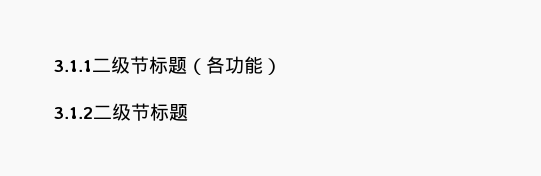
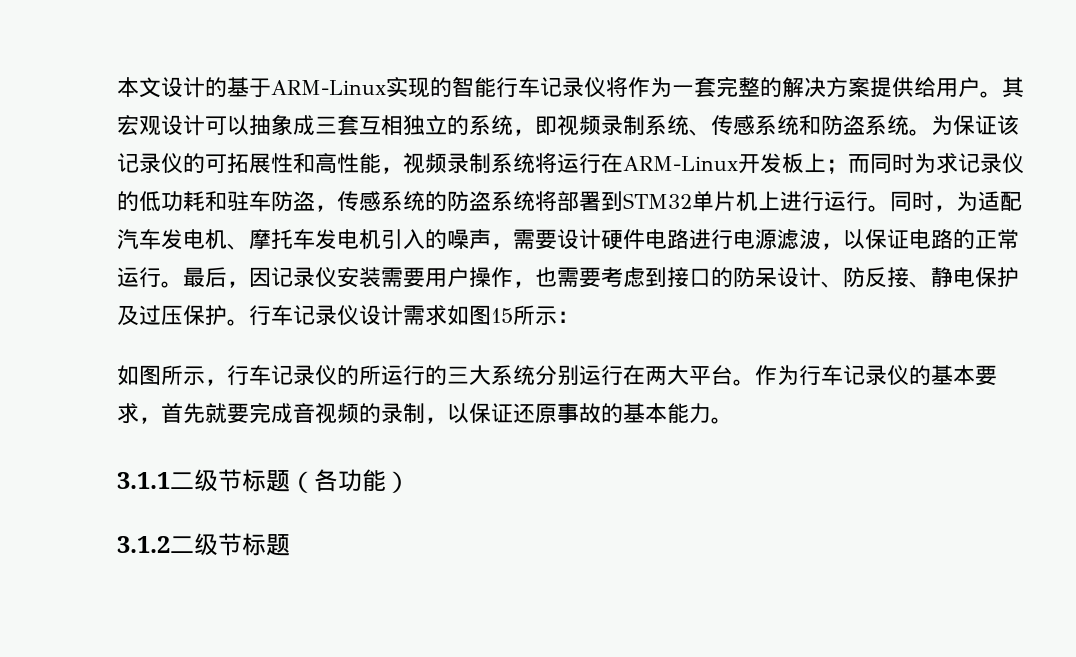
(53, 66) none -> [117,76,1024,98] [117,114,1019,136] [117,152,1024,174] [117,190,1022,212] [117,229,1019,250] [117,267,1019,288] [117,305,579,326] [117,365,997,386] [117,402,733,424] 本文设计的基于ARM-Linux实现的智能行车记录仪将作为一套完整的解决方案提供给用户。其宏观设计可以抽象成三套互相独立的系统，即视频录制系统、传感系统和防盗系统。为保证该记录仪的可拓展性和高性能，视频录制系统将运行在ARM-Linux开发板上；而同时为求记录仪的低功耗和驻车防盗，传感系统的防盗系统将部署到STM32单片机上进行运行。同时，为适配汽车发电机、摩托车发电机引入的噪声，需要设计硬件电路进行电源滤波，以保证电路的正常运行。最后，因记录仪安装需要用户操作，也需要考虑到接口的防呆设计、防反接、静电保护及过压保护。行车记录仪设计需求如图15所示： // 如图所示，行车记录仪的所运行的三大系统分别运行在两大平台。作为行车记录仪的基本要求，首先就要完成音视频的录制，以保证还原事故的基本能力。 //

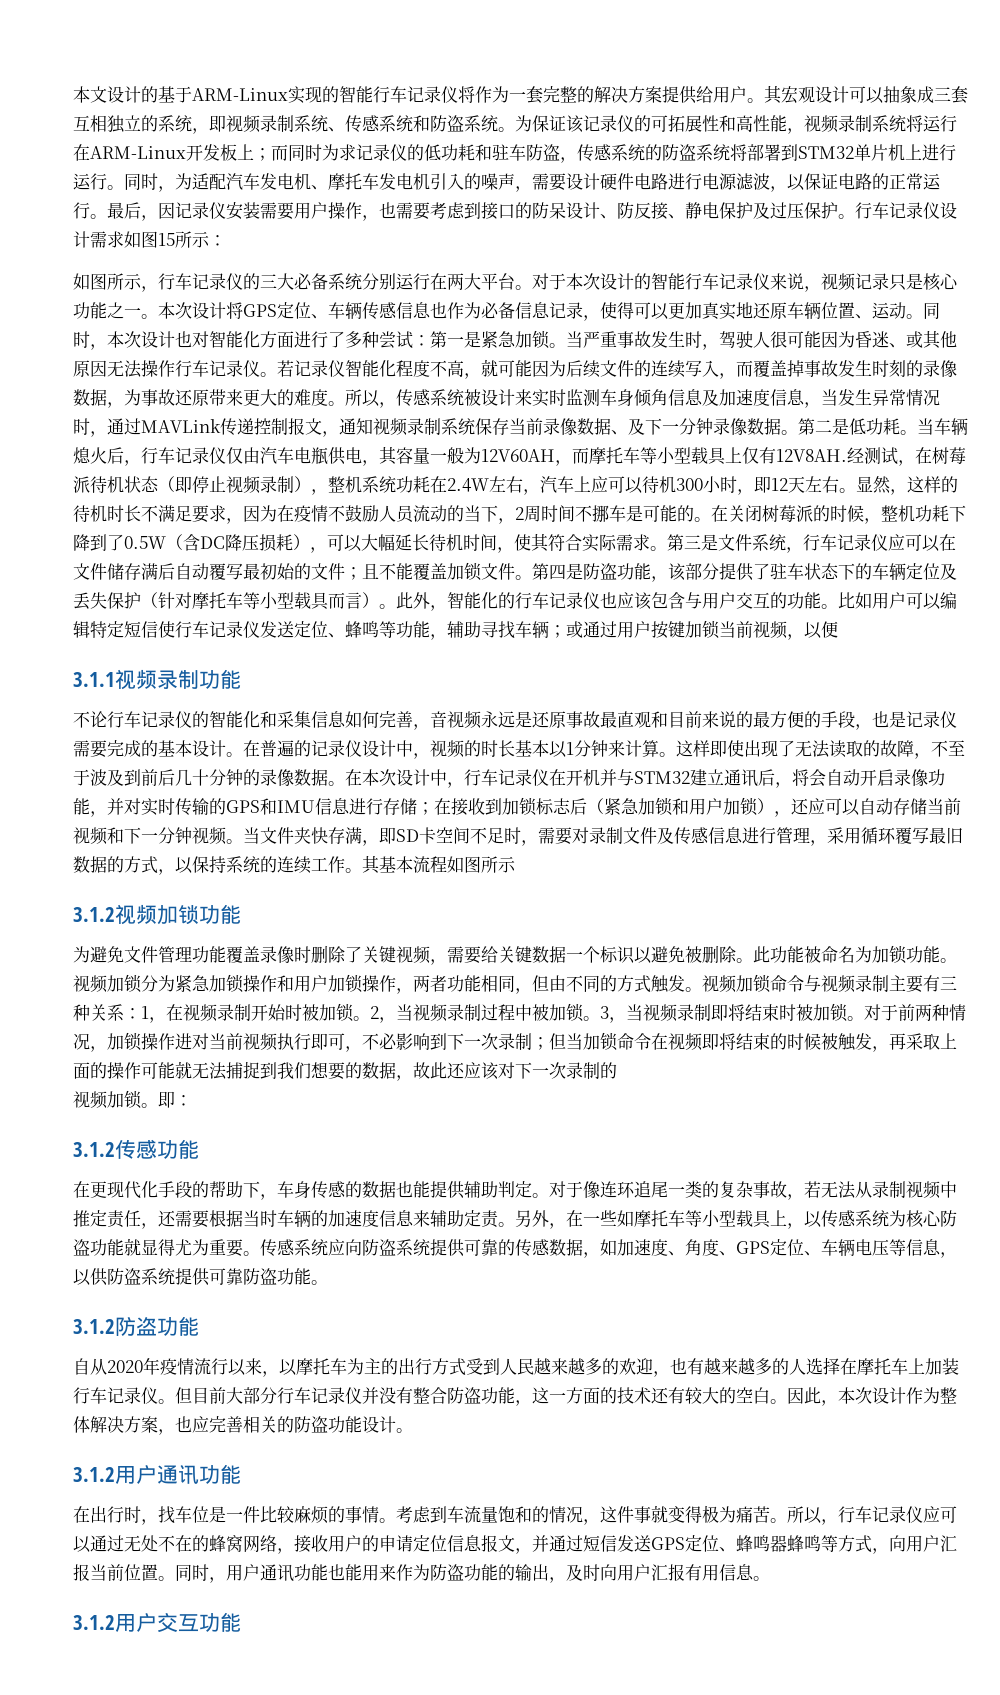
[359,365,491,386] 所运行的三大 -> [260,273,328,290] 三大必备
[755,365,997,386] [117,402,733,424] [117,469,410,493] [117,533,290,556] 作为行车记录仪的基本要求，首先就要完成音视频的录制，以保证还原事故的基本能力。 // 3.1.1二级节标题（各功能） // 3.1.2二级节标题 -> [532,273,958,292] [73,302,940,321] [73,330,957,350] [73,359,957,379] [73,389,940,408] [73,418,968,437] [73,446,966,466] [73,476,958,495] [73,505,966,524] [73,533,956,553] [73,562,957,582] [73,592,957,611] [73,620,838,640] [73,669,241,690] [73,711,957,730] [73,740,965,759] [73,769,945,788] [73,797,961,817] [73,827,963,846] [73,855,516,875] [73,904,241,925] [73,945,957,965] [73,974,957,994] [73,1003,966,1023] [73,1032,957,1052] [73,1061,617,1081] [73,1090,192,1109] [73,1139,199,1159] [73,1181,957,1200] [73,1210,957,1229] [73,1238,957,1258] [73,1268,328,1286] [73,1316,199,1336] [73,1357,959,1377] [73,1387,957,1406] [73,1416,413,1435] [73,1464,241,1484] [73,1505,957,1525] [73,1535,957,1554] [73,1564,770,1583] [73,1612,241,1633] 对于本次设计的智能行车记录仪来说，视频记录只是核心功能之一。本次设计将GPS定位、车辆传感信息也作为必备信息记录，使得可以更加真实地还原车辆位置、运动。同时，本次设计也对智能化方面进行了多种尝试：第一是紧急加锁。当严重事故发生时，驾驶人很可能因为昏迷、或其他原因无法操作行车记录仪。若记录仪智能化程度不高，就可能因为后续文件的连续写入，而覆盖掉事故发生时刻的录像数据，为事故还原带来更大的难度。所以，传感系统被设计来实时监测车身倾角信息及加速度信息，当发生异常情况时，通过MAVLink传递控制报文，通知视频录制系统保存当前录像数据、及下一分钟录像数据。第二是低功耗。当车辆熄火后，行车记录仪仅由汽车电瓶供电，其容量一般为12V60AH，而摩托车等小型载具上仅有12V8AH.经测试，在树莓派待机状态（即停止视频录制），整机系统功耗在2.4W左右，汽车上应可以待机300小时，即12天左右。显然，这样的待机时长不满足要求，因为在疫情不鼓励人员流动的当下，2周时间不挪车是可能的。在关闭树莓派的时候，整机功耗下降到了0.5W（含DC降压损耗），可以大幅延长待机时间，使其符合实际需求。第三是文件系统，行车记录仪应可以在文件储存满后自动覆写最初始的文件；且不能覆盖加锁文件。第四是防盗功能，该部分提供了驻车状态下的车辆定位及丢失保护（针对摩托车等小型载具而言）。此外，智能化的行车记录仪也应该包含与用户交互的功能。比如用户可以编辑特定短信使行车记录仪发送定位、蜂鸣等功能，辅助寻找车辆；或通过用户按键加锁当前视频，以便 // 3.1.1视频录制功能 // 不论行车记录仪的智能化和采集信息如何完善，音视频永远是还原事故最直观和目前来说的最方便的手段，也是记录仪需要完成的基本设计。在普遍的记录仪设计中，视频的时长基本以1分钟来计算。这样即使出现了无法读取的故障，不至于波及到前后几十分钟的录像数据。在本次设计中，行车记录仪在开机并与STM32建立通讯后，将会自动开启录像功能，并对实时传输的GPS和IMU信息进行存储；在接收到加锁标志后（紧急加锁和用户加锁），还应可以自动存储当前视频和下一分钟视频。当文件夹快存满，即SD卡空间不足时，需要对录制文件及传感信息进行管理，采用循环覆写最旧数据的方式，以保持系统的连续工作。其基本流程如图所示 // 3.1.2视频加锁功能 // 为避免文件管理功能覆盖录像时删除了关键视频，需要给关键数据一个标识以避免被删除。此功能被命名为加锁功能。视频加锁分为紧急加锁操作和用户加锁操作，两者功能相同，但由不同的方式触发。视频加锁命令与视频录制主要有三种关系：1，在视频录制开始时被加锁。2，当视频录制过程中被加锁。3，当视频录制即将结束时被加锁。对于前两种情况，加锁操作进对当前视频执行即可，不必影响到下一次录制；但当加锁命令在视频即将结束的时候被触发，再采取上面的操作可能就无法捕捉到我们想要的数据，故此还应该对下一次录制的 // 视频加锁。即： // 3.1.2传感功能 // 在更现代化手段的帮助下，车身传感的数据也能提供辅助判定。对于像连环追尾一类的复杂事故，若无法从录制视频中推定责任，还需要根据当时车辆的加速度信息来辅助定责。另外，在一些如摩托车等小型载具上，以传感系统为核心防盗功能就显得尤为重要。传感系统应向防盗系统提供可靠的传感数据，如加速度、角度、GPS定位、车辆电压等信息，以供防盗系统提供可靠防盗功能。 // 3.1.2防盗功能 // 自从2020年疫情流行以来，以摩托车为主的出行方式受到人民越来越多的欢迎，也有越来越多的人选择在摩托车上加装行车记录仪。但目前大部分行车记录仪并没有整合防盗功能，这一方面的技术还有较大的空白。因此，本次设计作为整体解决方案，也应完善相关的防盗功能设计。 // 3.1.2用户通讯功能 // 在出行时，找车位是一件比较麻烦的事情。考虑到车流量饱和的情况，这件事就变得极为痛苦。所以，行车记录仪应可以通过无处不在的蜂窝网络，接收用户的申请定位信息报文，并通过短信发送GPS定位、蜂鸣器蜂鸣等方式，向用户汇报当前位置。同时，用户通讯功能也能用来作为防盗功能的输出，及时向用户汇报有用信息。 // 3.1.2用户交互功能

